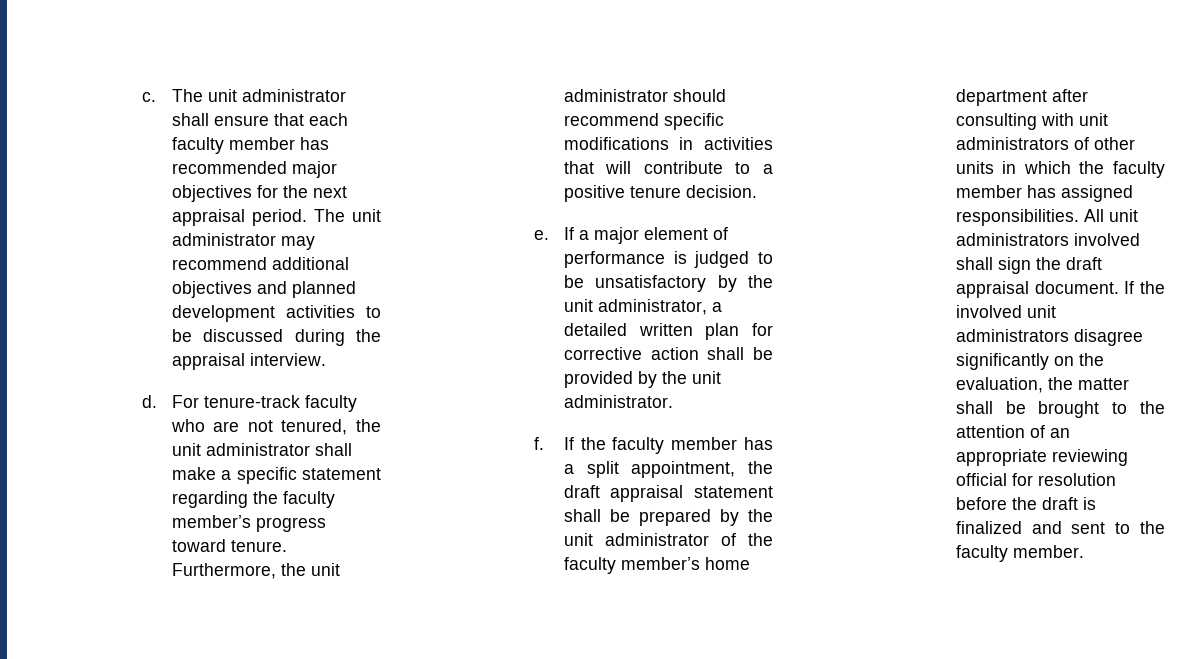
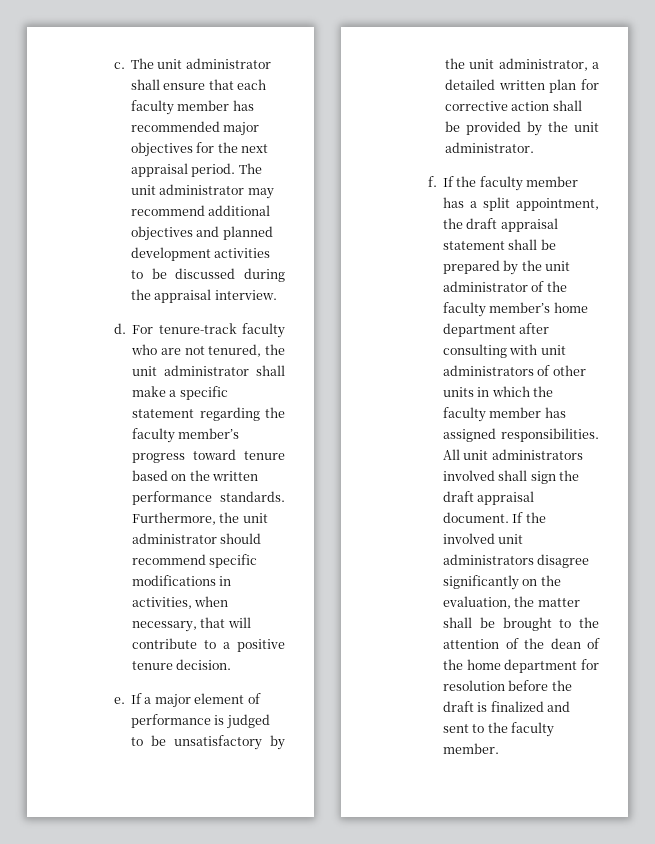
[230,540,287,552] tenure. -> [244,451,285,460] [132,470,259,481] [132,491,285,505] tenure based on the written performance standards.
[704,137,773,150] activities -> [132,596,229,609] [132,621,198,632] activities, when necessary,
[1049,428,1070,438] [955,449,1128,466] [955,473,1007,486] an appropriate reviewing official -> [524,638,600,649] [443,659,578,673] the dean of the home department

